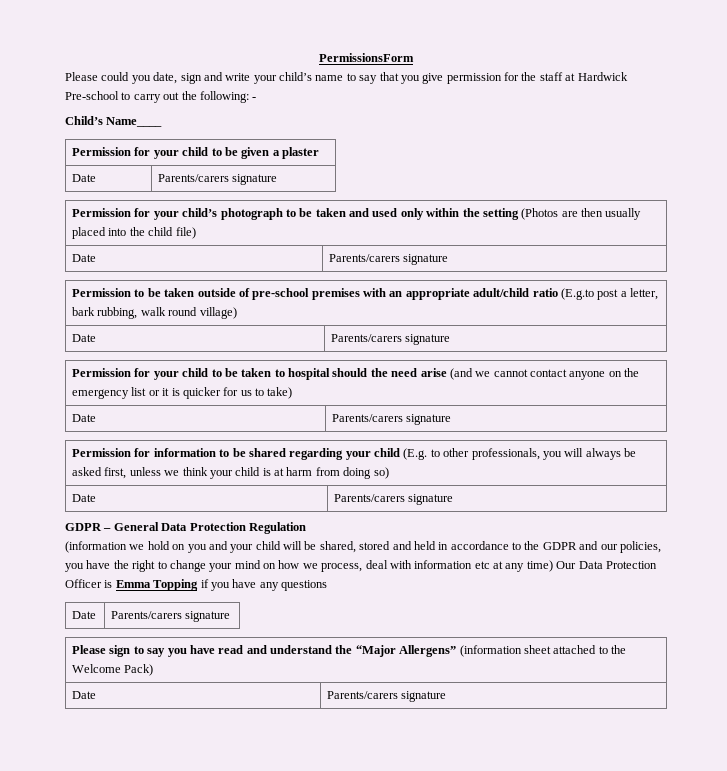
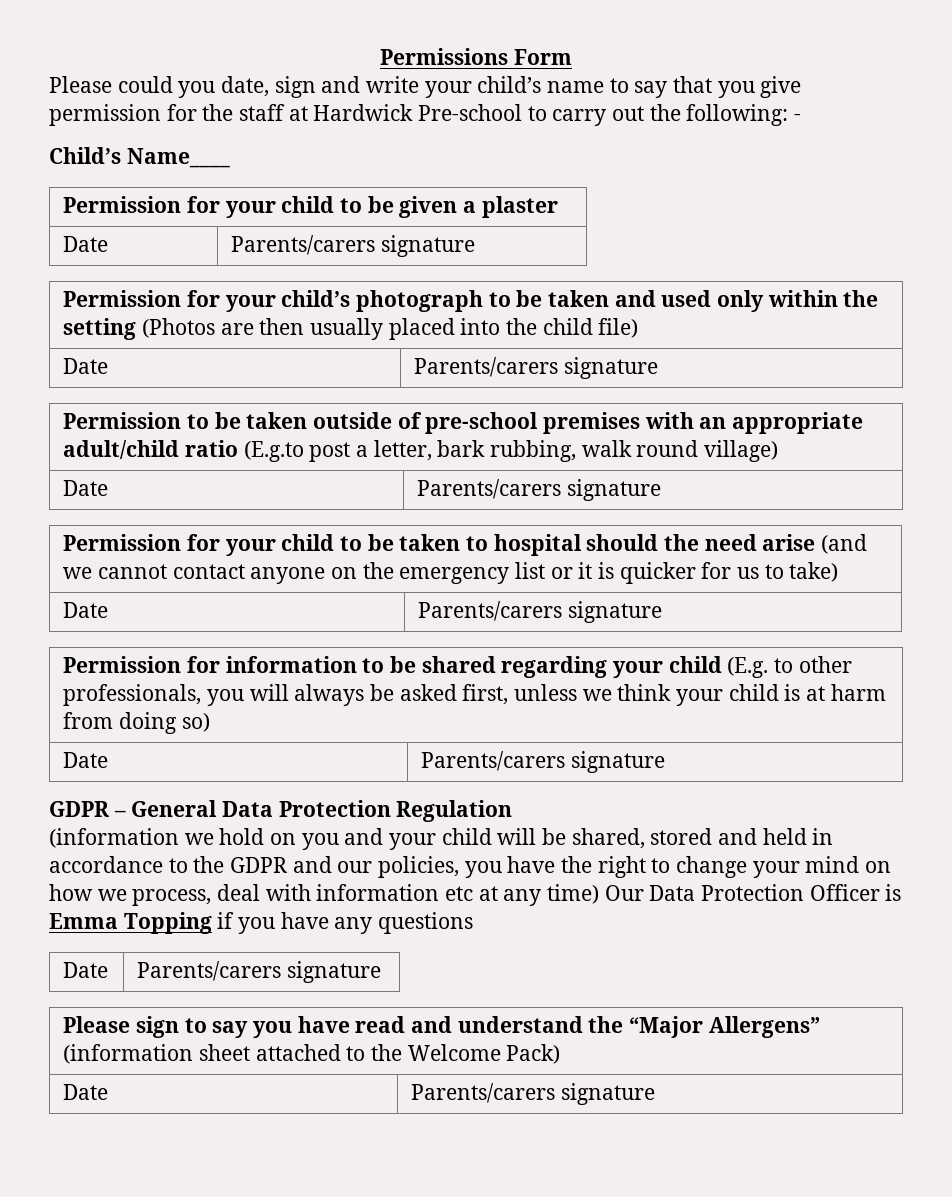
[319,53,414,62] PermissionsForm -> [380,48,572,65] Permissions Form

